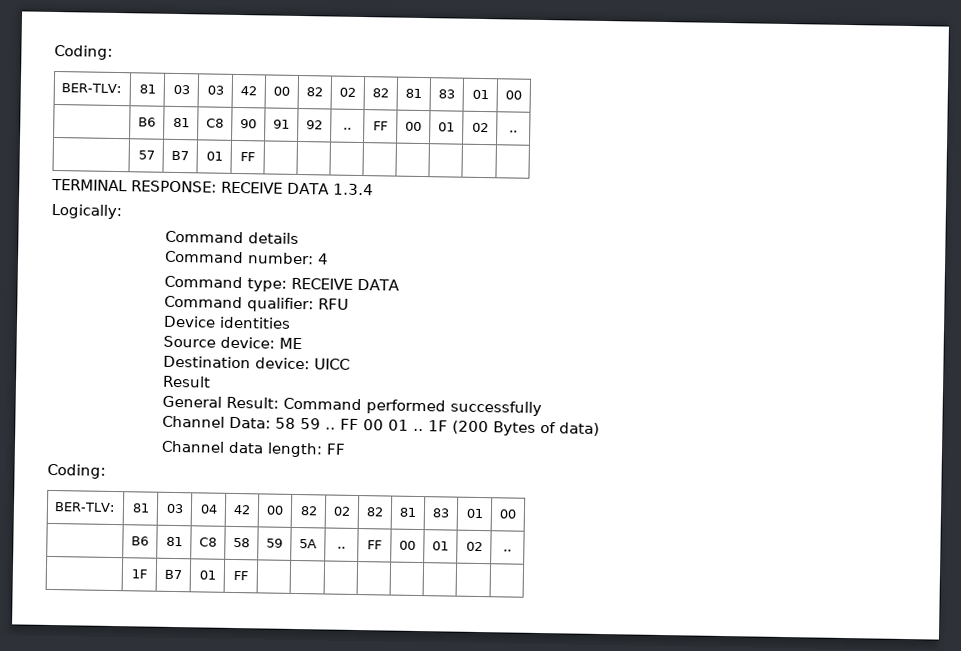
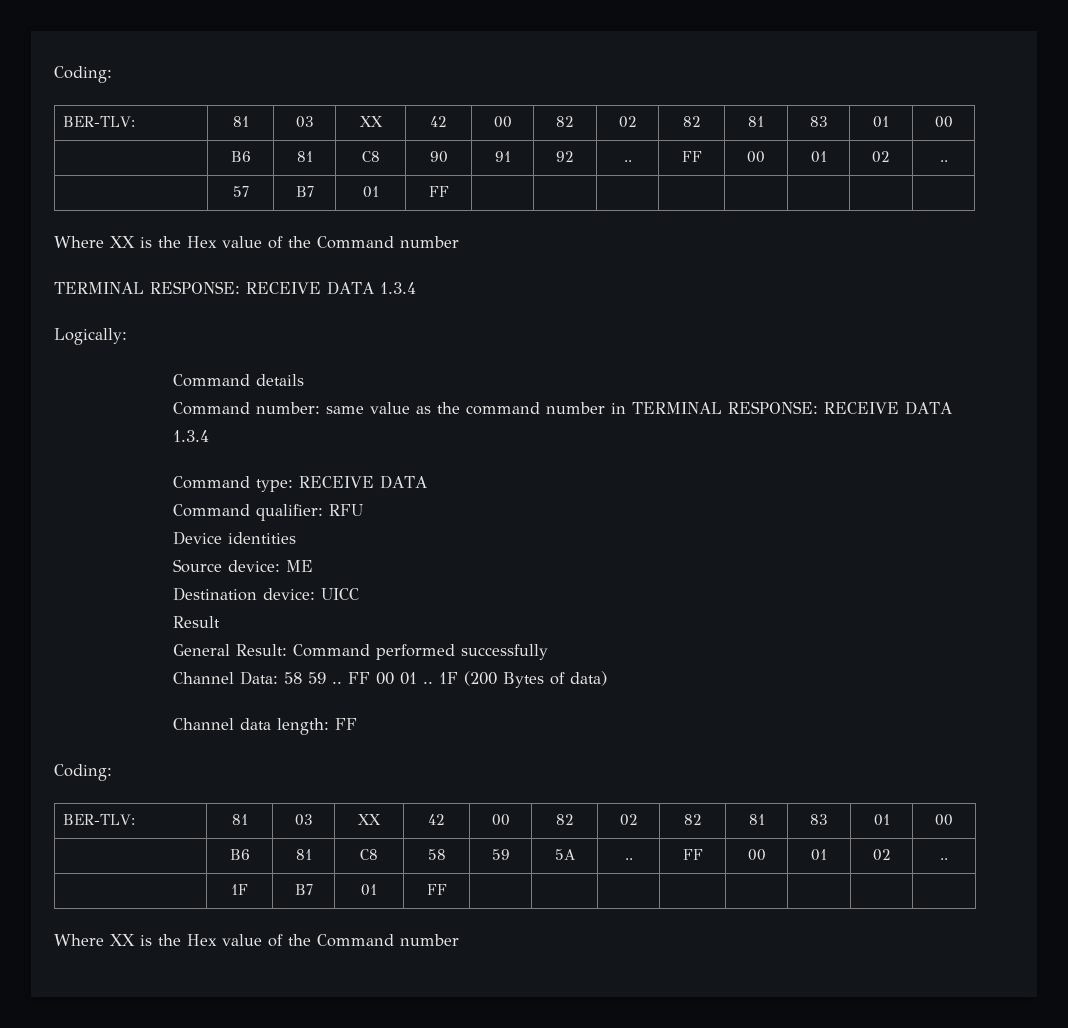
[54,44,113,60] [61,83,122,94] [138,84,156,94] [172,84,190,95] [206,85,224,95] Coding: // BER-TLV: | 81 | 03 | 03 -> [54,66,112,83] [63,116,136,127] [232,116,249,127] [295,116,314,128] [359,116,383,127] Coding: // BER-TLV: | 81 | 03 | XX
(255, 157) none -> [54,236,459,249] // Where XX is the Hex value of the Command number
[316,253,329,265] 4 -> [325,401,952,415] [172,430,209,442] same value as the command number in TERMINAL RESPONSE: RECEIVE DATA 1.3.4
[199,504,218,514] 04 -> [358,814,381,825] XX
(248, 575) none -> [54,934,459,947] // Where XX is the Hex value of the Command number

